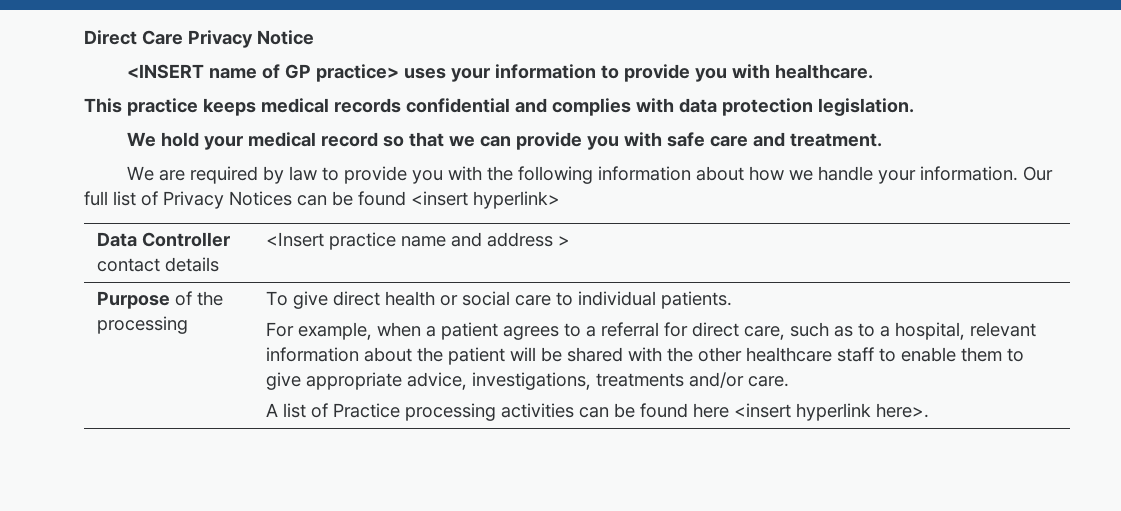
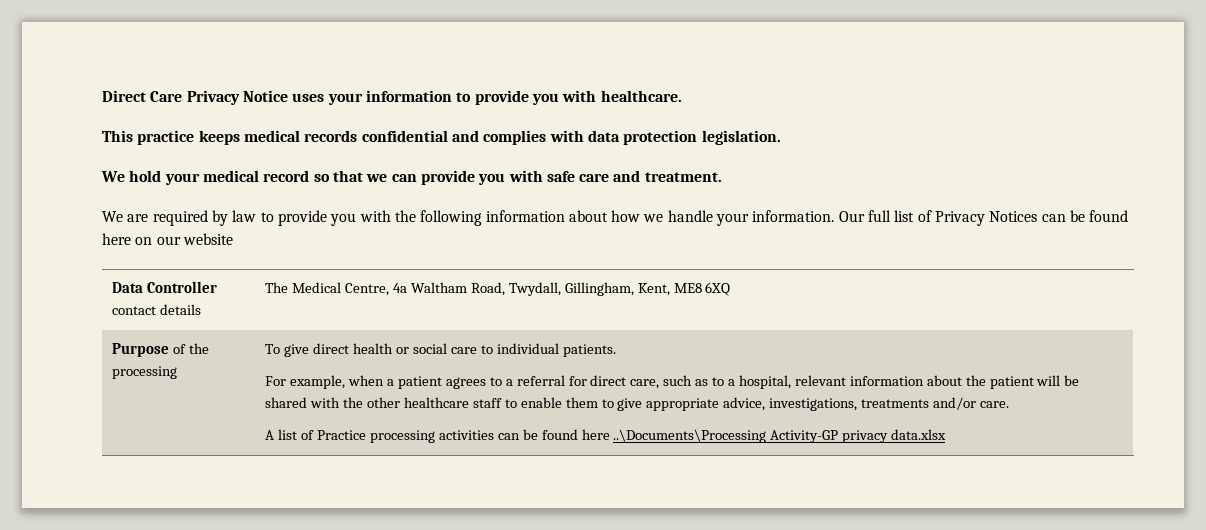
[127,64,400,82] // <INSERT name of GP practice> -> (288, 96) none
[411,191,560,209] <insert hyperlink> -> [102,233,233,245] here on our website
[266,232,571,250] <Insert practice name and address > -> [265,282,731,296] The Medical Centre, 4a Waltham Road, Twydall, Gillingham, Kent, ME8 6XQ
[734,403,930,421] <insert hyperlink here>. -> [613,429,947,443] ..\Documents\Processing Activity-GP privacy data.xlsx

